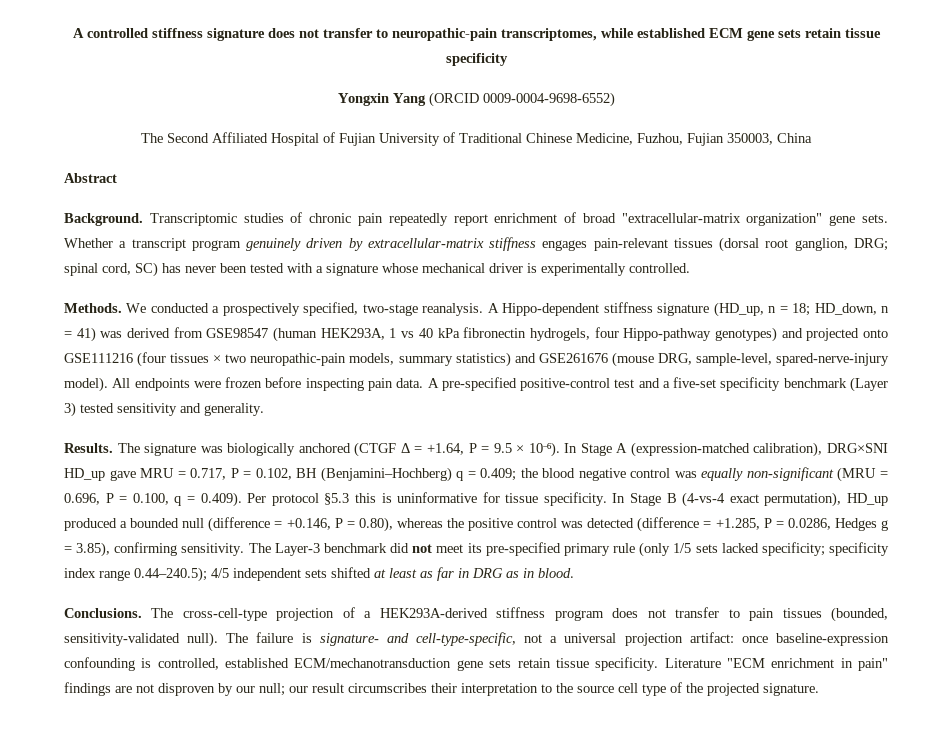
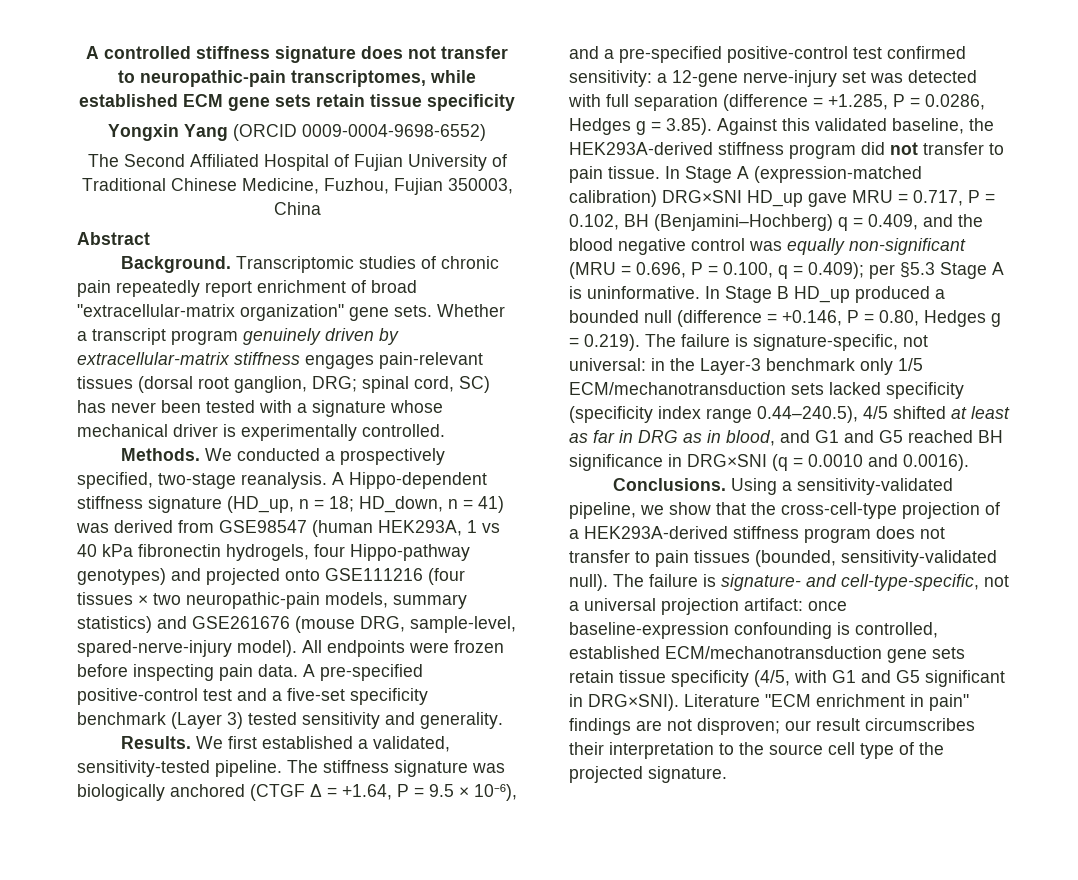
[117,443,140,453] The -> [196,736,451,752] [77,760,389,777] We first established a validated, sensitivity-tested pipeline. The stiffness
[528,442,560,457] 10⁻⁶). -> [474,784,517,801] [569,46,966,63] [569,70,977,87] [568,94,985,111] [569,118,994,135] [569,142,1004,159] [569,166,660,183] 10⁻⁶), and a pre-specified positive-control test confirmed sensitivity: a 12-gene nerve-injury set was detected with full separation (difference = +1.285, P = 0.0286, Hedges g = 3.85). Against this validated baseline, the HEK293A-derived stiffness program did not transfer to pain tissue.
[753,442,823,457] calibration), -> [569,190,657,207] calibration)
[480,468,517,481] 0.409; -> [868,214,953,230] 0.409, and
[200,492,842,507] 0.409). Per protocol §5.3 this is uninformative for tissue specificity. In Stage B (4-vs-4 exact permutation), -> [808,262,1004,279] [569,286,789,303] 0.409); per §5.3 Stage A is uninformative. In Stage B
[358,517,888,532] [64,542,889,557] [64,567,327,582] 0.80), whereas the positive control was detected (difference = +1.285, P = 0.0286, Hedges g = 3.85), confirming sensitivity. The Layer-3 benchmark did not meet its pre-specified primary rule (only 1/5 sets lacked specificity; specificity index range 0.44–240.5); 4/5 independent sets -> [879,310,1001,327] [569,334,928,351] [569,358,923,375] [569,382,964,399] [569,406,888,423] 0.80, Hedges g = 0.219). The failure is signature-specific, not universal: in the Layer-3 benchmark only 1/5 ECM/mechanotransduction sets lacked specificity (specificity index range 0.44–240.5), 4/5
[538,568,574,578] [64,608,174,618] blood. // Conclusions. The -> [726,430,1003,446] [569,454,969,471] [613,478,954,495] [569,502,776,519] blood, and G1 and G5 reached BH significance in DRG×SNI (q = 0.0010 and 0.0016). // Conclusions. Using a sensitivity-validated pipeline, we show that the
[595,657,659,671] specificity. -> [671,670,1005,687] [569,694,679,711] specificity (4/5, with G1 and G5 significant in DRG×SNI).
[158,683,285,696] disproven by our null; -> [697,718,780,735] disproven;

